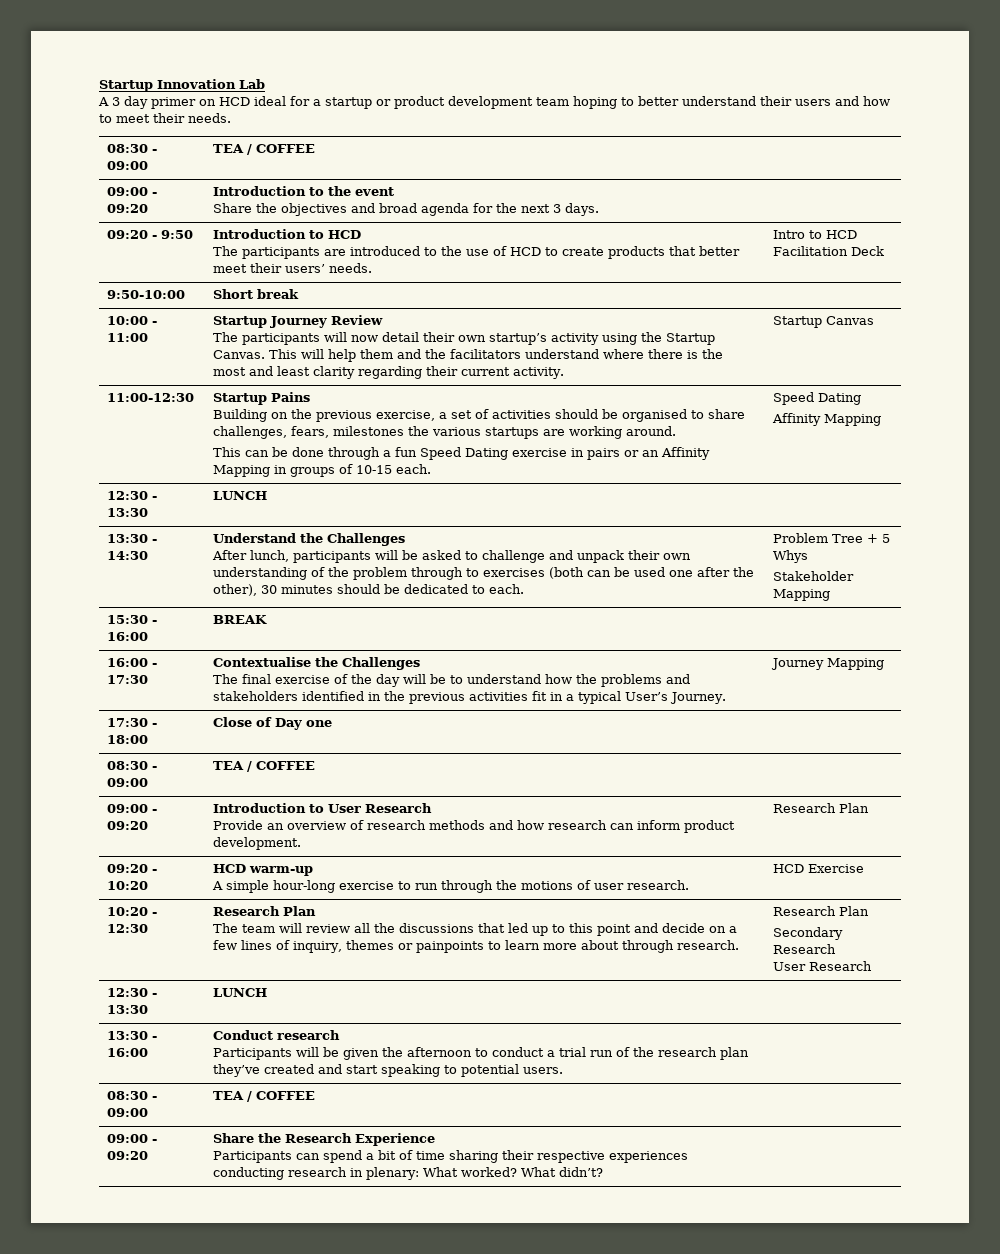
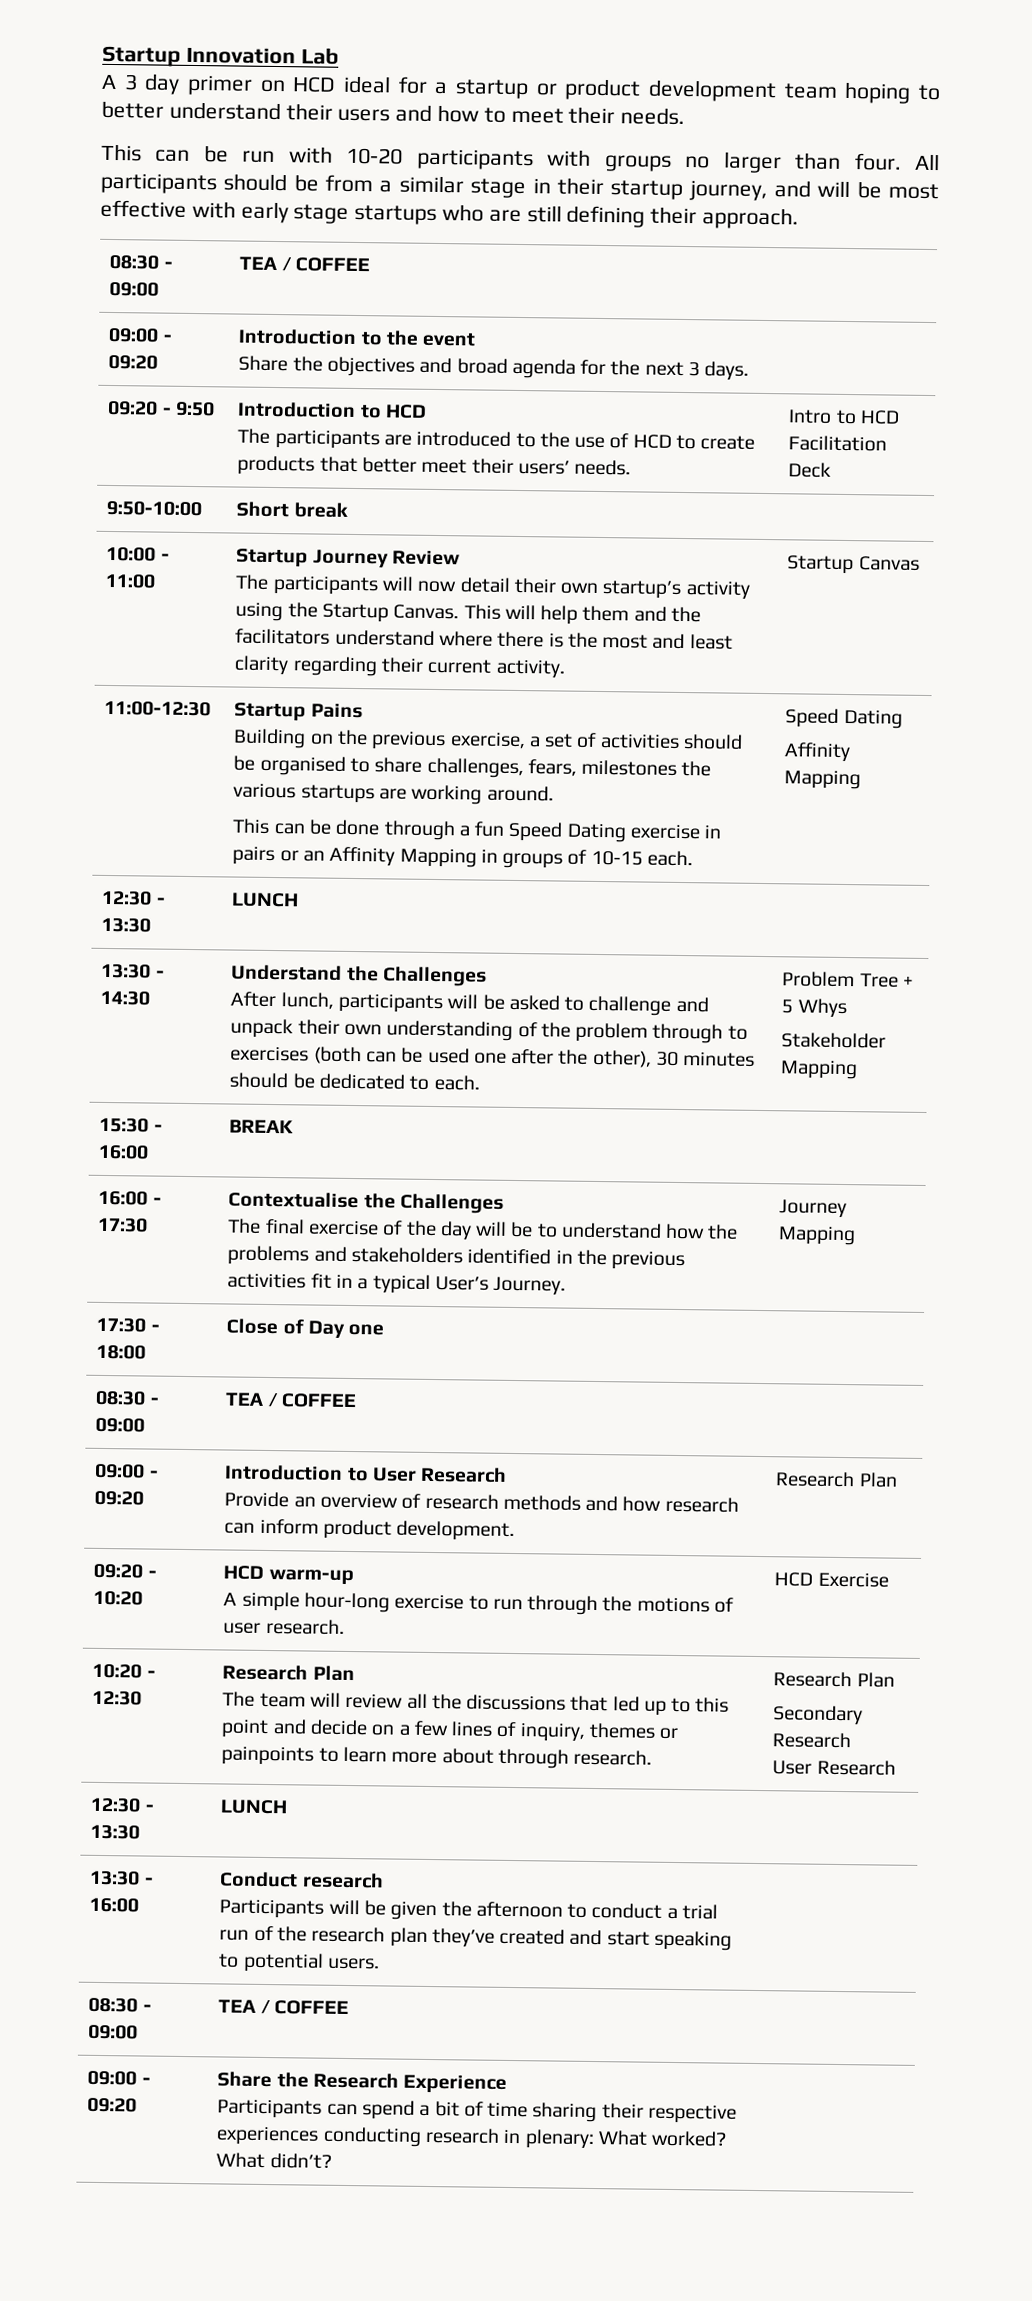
(231, 118) none -> [101,143,940,174] [100,172,939,202] [100,199,800,230] // This can be run with 10-20 participants with groups no larger than four. All participants should be from a similar stage in their startup journey, and will be most effective with early stage startups who are still defining their approach.

